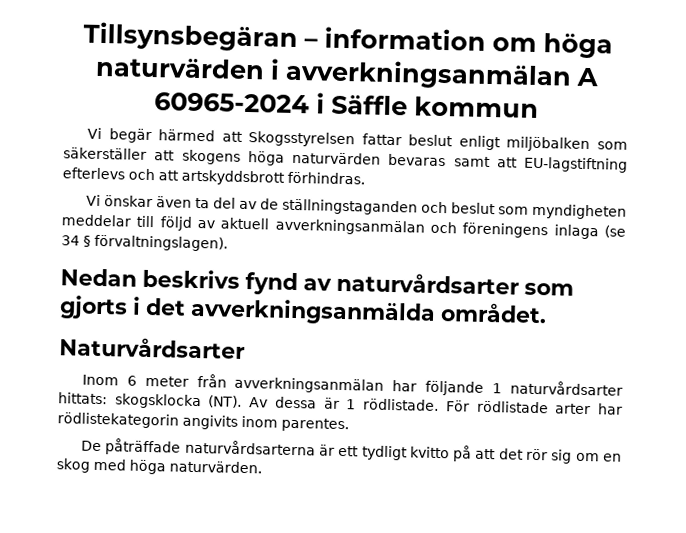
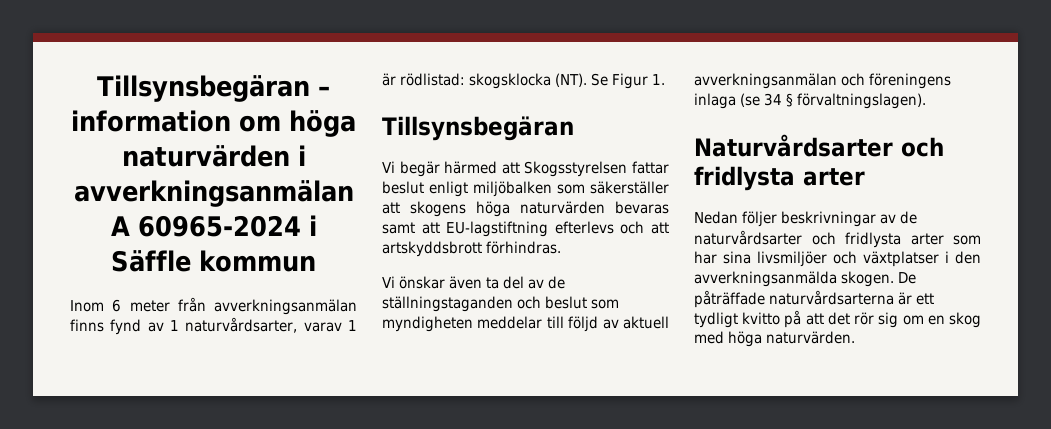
(539, 107) none -> [70,297,357,315] [70,317,357,335] [382,73,666,89] [382,116,574,141] // Inom 6 meter från avverkningsanmälan finns fynd av 1 naturvårdsarter, varav 1 är rödlistad: skogsklocka (NT). Se Figur 1. // Tillsynsbegäran
[60,268,574,296] [59,295,547,326] [59,336,245,359] [81,374,623,396] [58,392,624,415] [57,412,349,433] Nedan beskrivs fynd av naturvårdsarter som gjorts i det avverkningsanmälda området. // Naturvårdsarter // Inom 6 meter från avverkningsanmälan har följande 1 naturvårdsarter hittats: skogsklocka (NT). Av dessa är 1 rödlistade. För rödlistade arter har rödlistekategorin angivits inom parentes. // -> [694,134,944,157] [694,166,865,191] [694,211,918,227] [694,230,981,248] [694,251,981,267] [694,271,895,287] Naturvårdsarter och fridlysta arter // Nedan följer beskrivningar av de naturvårdsarter och fridlysta arter som har sina livsmiljöer och växtplatser i den avverkningsanmälda skogen.

